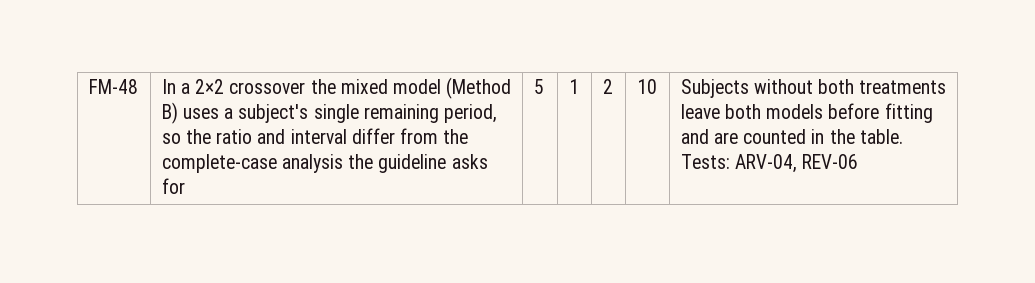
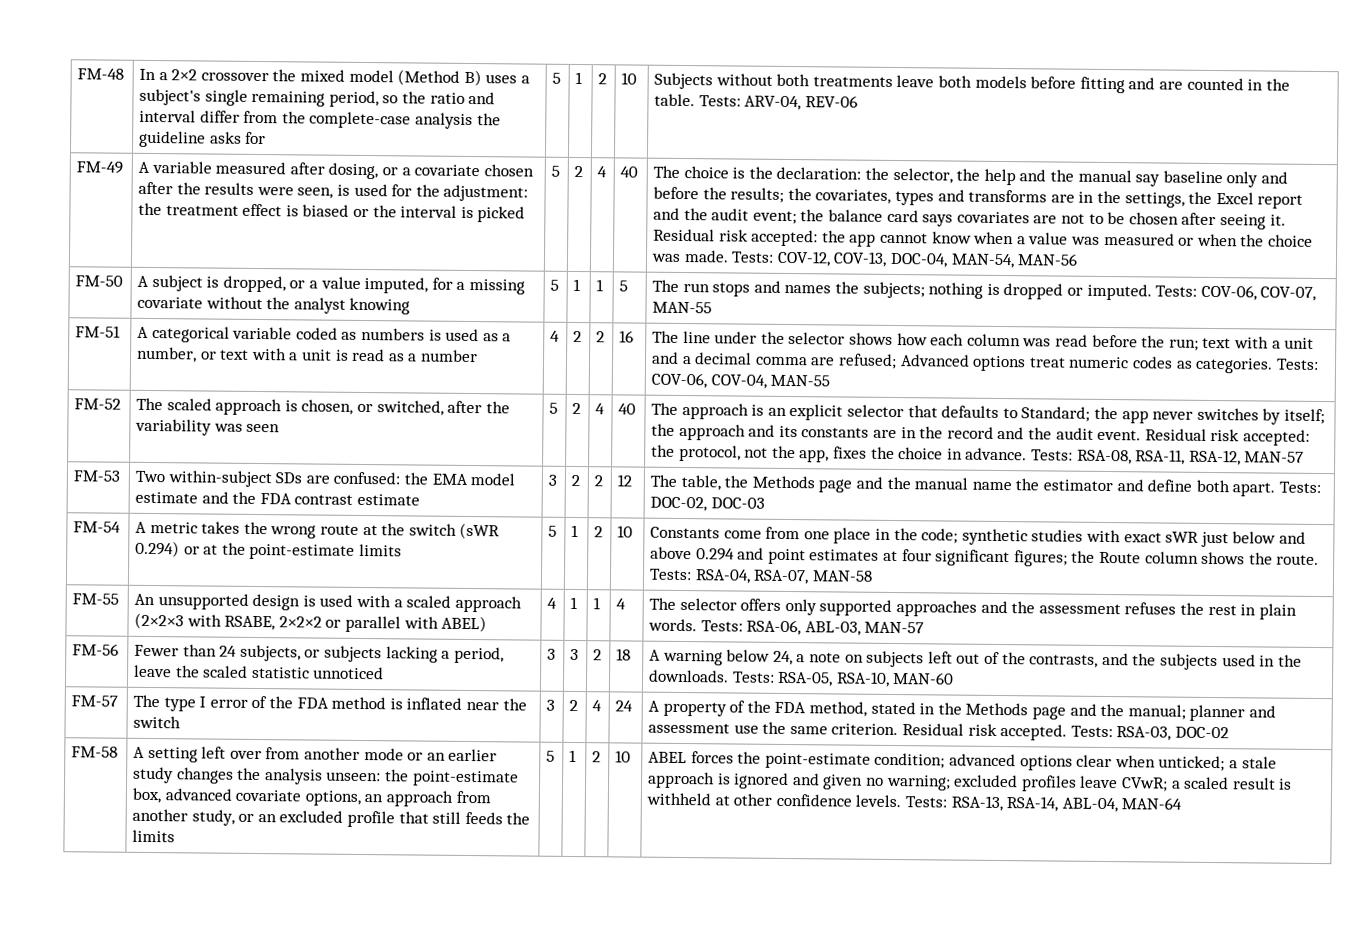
(859, 161) none -> [76,161,124,174] [138,160,534,180] [138,181,529,202] [138,202,526,223] [551,165,561,177] [574,165,584,178] [597,166,608,178] [620,166,639,178] [653,165,1288,188] [653,186,1304,209] [653,207,1286,230] [653,228,1313,247] [651,250,1079,269] [75,275,124,287] [137,274,526,295] [137,296,411,315] [550,279,560,291] [573,278,582,292] [596,279,605,292] [619,280,629,292] [652,279,1317,301] [652,301,713,314] [75,325,122,338] [137,325,512,343] [136,346,479,363] [550,330,561,342] [573,330,583,343] [596,331,606,343] [619,330,635,343] [652,330,1315,351] [651,351,1319,374] [651,372,831,389] [74,398,122,410] [136,397,510,416] [135,418,281,436] [549,402,559,414] [572,402,582,415] [595,403,606,415] [618,403,637,415] [651,402,1325,425] [651,423,1310,446] [651,444,1305,466] [73,470,121,482] [135,470,516,488] [135,491,421,506] [548,474,558,486] [571,474,581,487] [594,475,604,487] [617,474,633,487] [650,474,1321,497] [650,496,765,512] [73,521,122,533] [135,521,501,540] [135,540,403,560] [548,525,558,537] [571,524,580,538] [594,526,604,538] [617,525,634,538] [650,526,1306,548] [650,546,1320,567] [649,568,873,585] [72,593,120,605] [134,593,522,613] [134,612,488,633] [547,597,558,609] [570,596,579,610] [593,597,602,610] [616,598,627,610] [649,597,1297,620] [648,618,925,636] [72,643,120,656] [134,644,504,664] [134,664,385,680] [547,648,557,660] [570,648,580,661] [593,649,603,661] [616,648,632,661] [649,649,1302,671] [648,669,955,687] [71,695,119,707] [133,694,527,712] [133,715,182,729] [546,699,556,711] [569,699,579,712] [592,700,603,712] [615,700,634,712] [648,700,1276,722] [648,721,1230,741] [71,746,119,758] [133,746,498,763] [133,766,519,787] [132,787,491,807] [132,808,531,828] [132,829,176,843] [546,750,556,762] [569,749,578,763] [592,751,602,763] [615,750,632,763] [648,751,1277,772] [647,771,1293,792] [646,792,1183,813] // FM-49 | A variable measured after dosing, or a covariate chosen after the results were seen, is used for the adjustment: the treatment effect is biased or the interval is picked | 5 | 2 | 4 | 40 | The choice is the declaration: the selector, the help and the manual say baseline only and before the results; the covariates, types and transforms are in the settings, the Excel report and the audit event; the balance card says covariates are not to be chosen after seeing it. Residual risk accepted: the app cannot know when a value was measured or when the choice was made. Tests: COV-12, COV-13, DOC-04, MAN-54, MAN-56 // FM-50 | A subject is dropped, or a value imputed, for a missing covariate without the analyst knowing | 5 | 1 | 1 | 5 | The run stops and names the subjects; nothing is dropped or imputed. Tests: COV-06, COV-07, MAN-55 // FM-51 | A categorical variable coded as numbers is used as a number, or text with a unit is read as a number | 4 | 2 | 2 | 16 | The line under the selector shows how each column was read before the run; text with a unit and a decimal comma are refused; Advanced options treat numeric codes as categories. Tests: COV-06, COV-04, MAN-55 // FM-52 | The scaled approach is chosen, or switched, after the variability was seen | 5 | 2 | 4 | 40 | The approach is an explicit selector that defaults to Standard; the app never switches by itself; the approach and its constants are in the record and the audit event. Residual risk accepted: the protocol, not the app, fixes the choice in advance. Tests: RSA-08, RSA-11, RSA-12, MAN-57 // FM-53 | Two within-subject SDs are confused: the EMA model estimate and the FDA contrast estimate | 3 | 2 | 2 | 12 | The table, the Methods page and the manual name the estimator and define both apart. Tests: DOC-02, DOC-03 // FM-54 | A metric takes the wrong route at the switch (sWR 0.294) or at the point-estimate limits | 5 | 1 | 2 | 10 | Constants come from one place in the code; synthetic studies with exact sWR just below and above 0.294 and point estimates at four significant figures; the Route column shows the route. Tests: RSA-04, RSA-07, MAN-58 // FM-55 | An unsupported design is used with a scaled approach (2×2×3 with RSABE, 2×2×2 or parallel with ABEL) | 4 | 1 | 1 | 4 | The selector offers only supported approaches and the assessment refuses the rest in plain words. Tests: RSA-06, ABL-03, MAN-57 // FM-56 | Fewer than 24 subjects, or subjects lacking a period, leave the scaled statistic unnoticed | 3 | 3 | 2 | 18 | A warning below 24, a note on subjects left out of the contrasts, and the subjects used in the downloads. Tests: RSA-05, RSA-10, MAN-60 // FM-57 | The type I error of the FDA method is inflated near the switch | 3 | 2 | 4 | 24 | A property of the FDA method, stated in the Methods page and the manual; planner and assessment use the same criterion. Residual risk accepted. Tests: RSA-03, DOC-02 // FM-58 | A setting left over from another mode or an earlier study changes the analysis unseen: the point-estimate box, advanced covariate options, an approach from another study, or an excluded profile that still feeds the limits | 5 | 1 | 2 | 10 | ABEL forces the point-estimate condition; advanced options clear when unticked; a stale approach is ignored and given no warning; excluded profiles leave CVwR; a scaled result is withheld at other confidence levels. Tests: RSA-13, RSA-14, ABL-04, MAN-64

